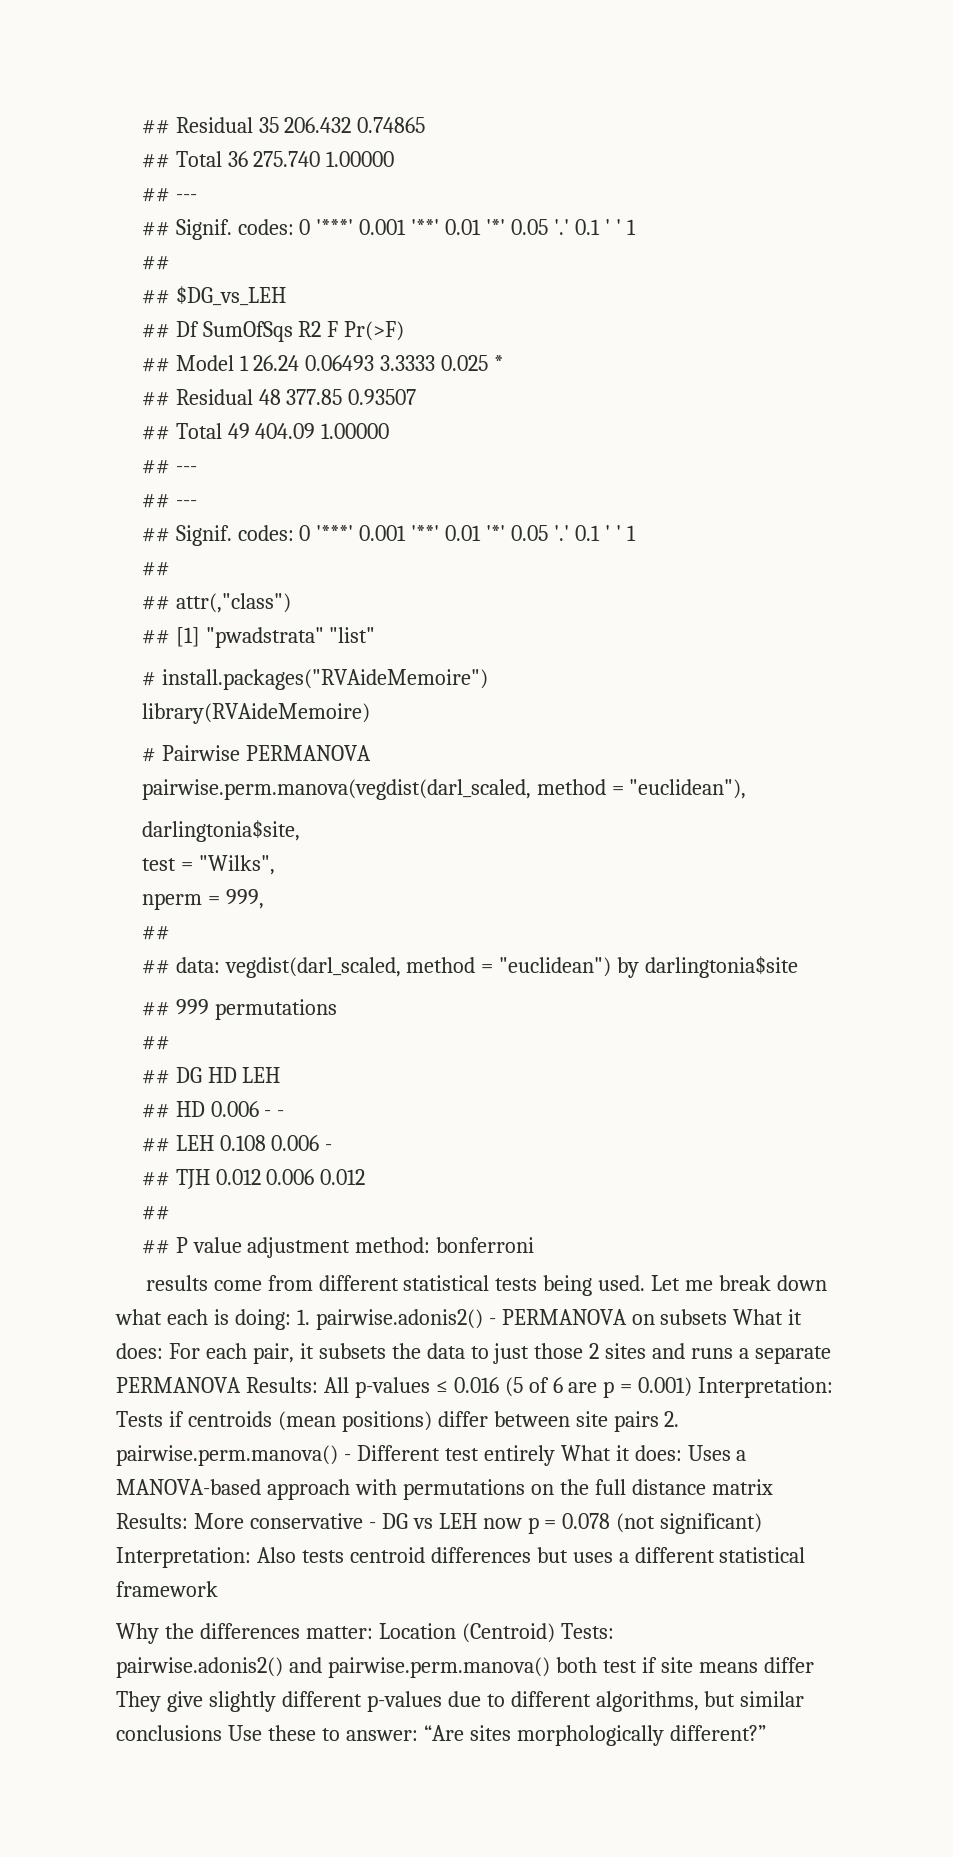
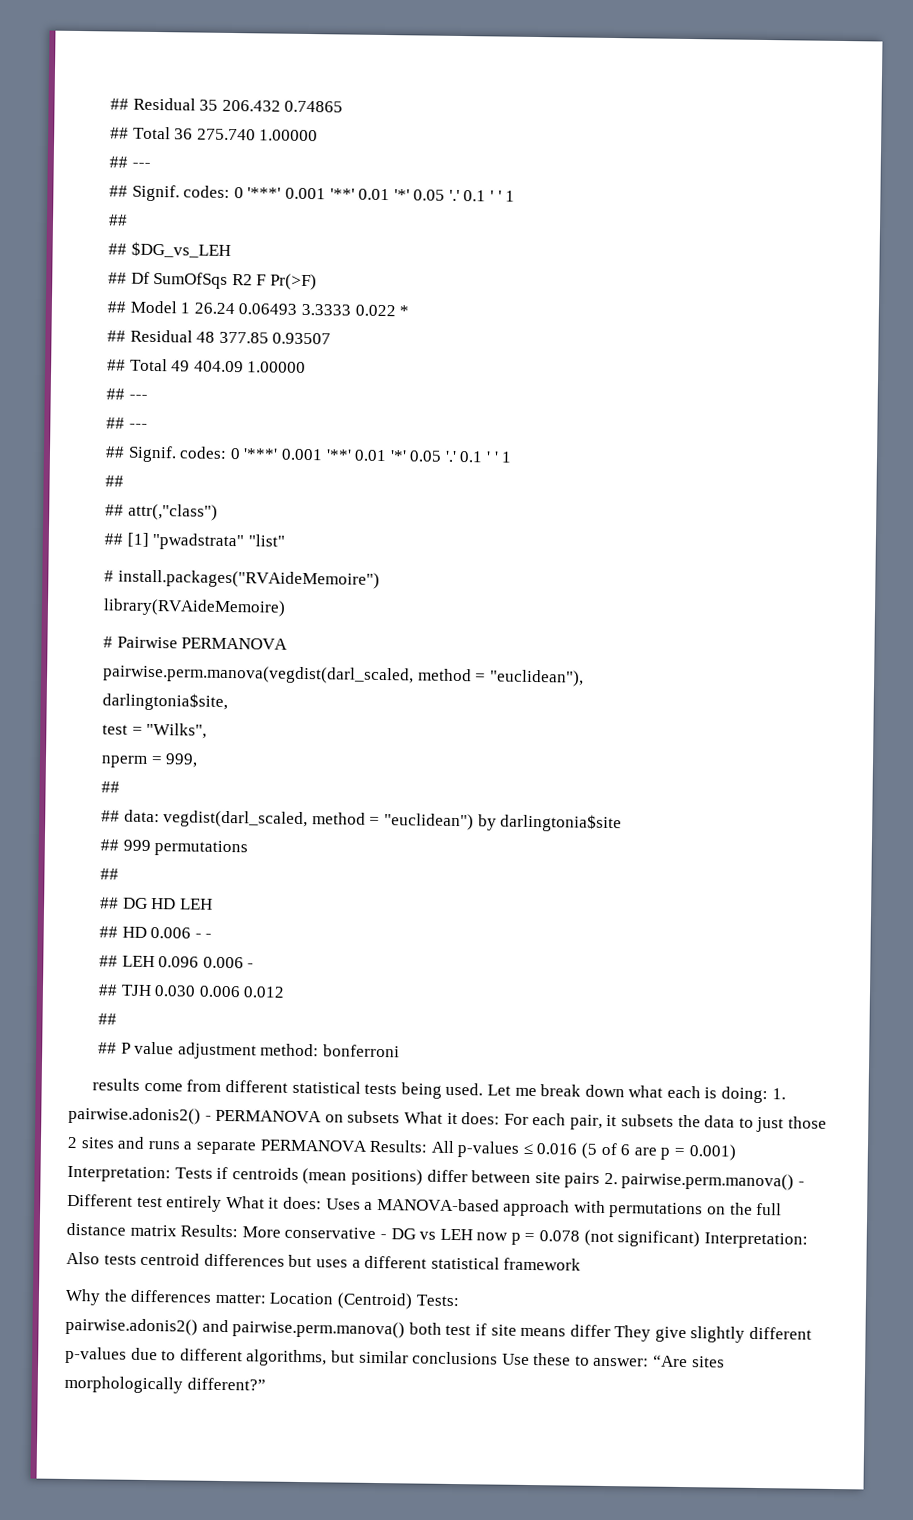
[441,355,489,371] 0.025 -> [354,304,396,317] 0.022
[219,1135,266,1151] 0.108 -> [158,956,200,968] 0.096
[215,1169,261,1185] 0.012 -> [154,985,197,997] 0.030

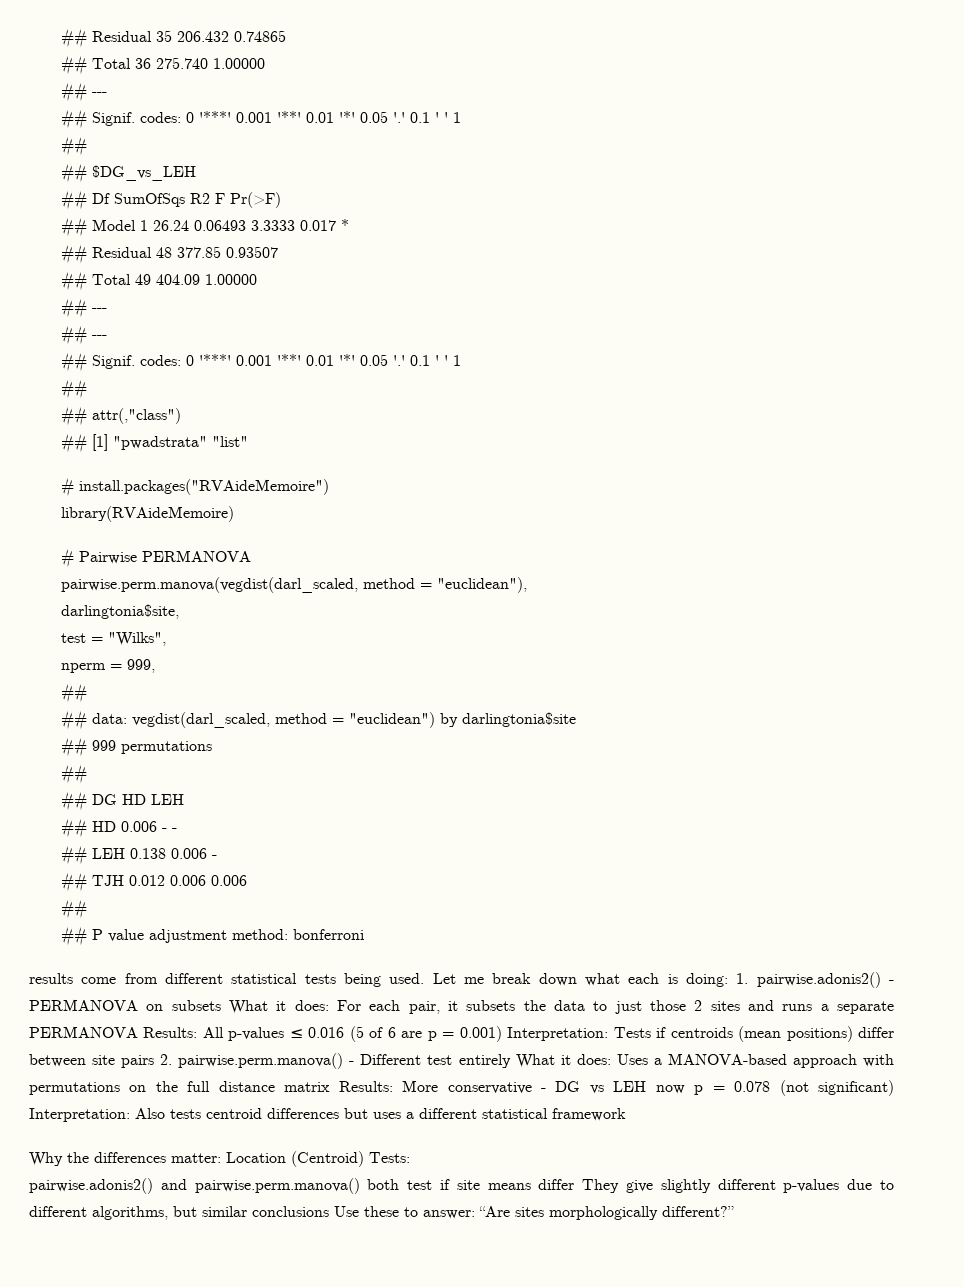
[354,304,396,317] 0.022 -> [299,220,336,231] 0.017
[158,956,200,968] 0.096 -> [129,848,166,859] 0.138
[154,985,286,998] 0.030 0.006 0.012 -> [128,875,247,886] 0.012 0.006 0.006

